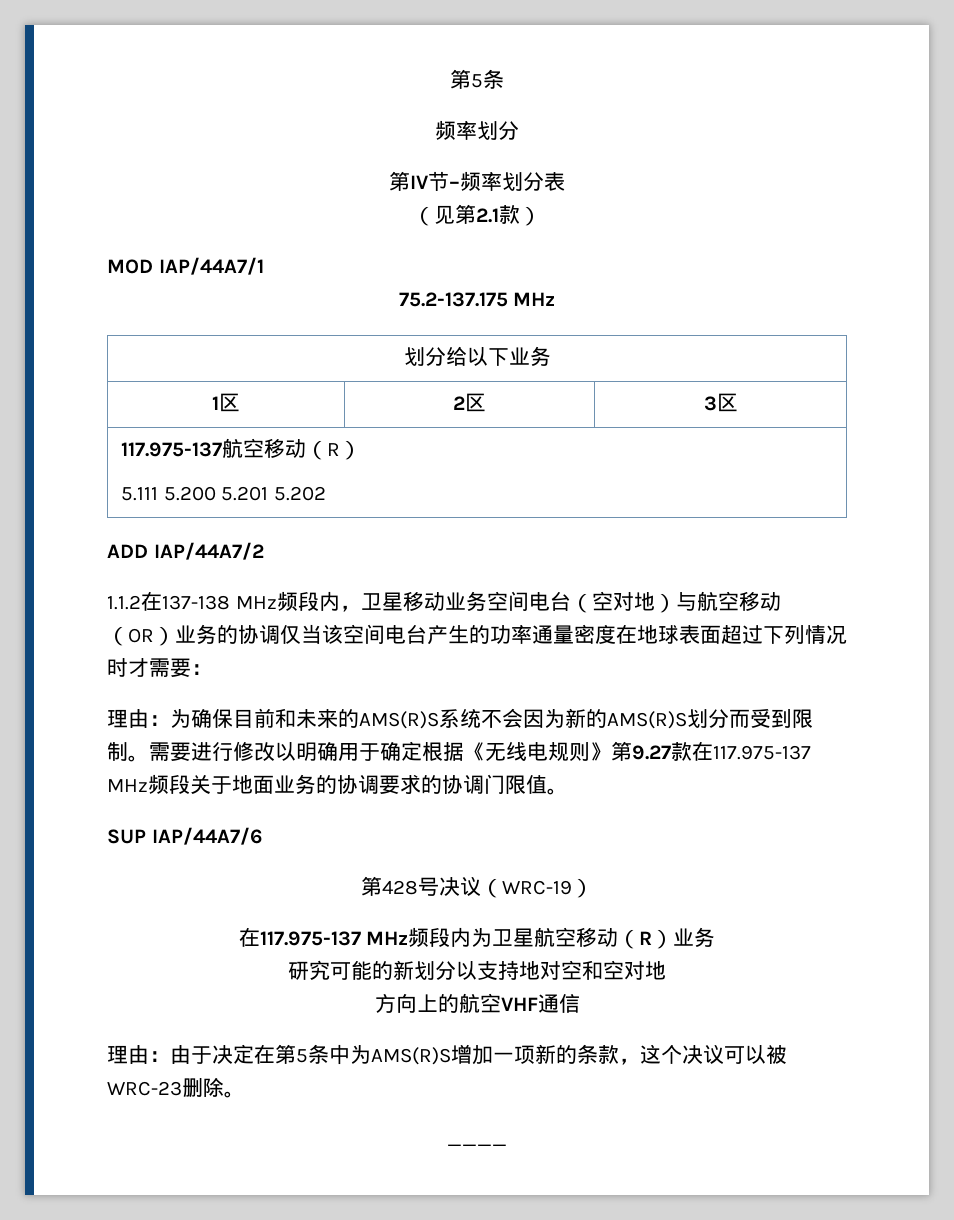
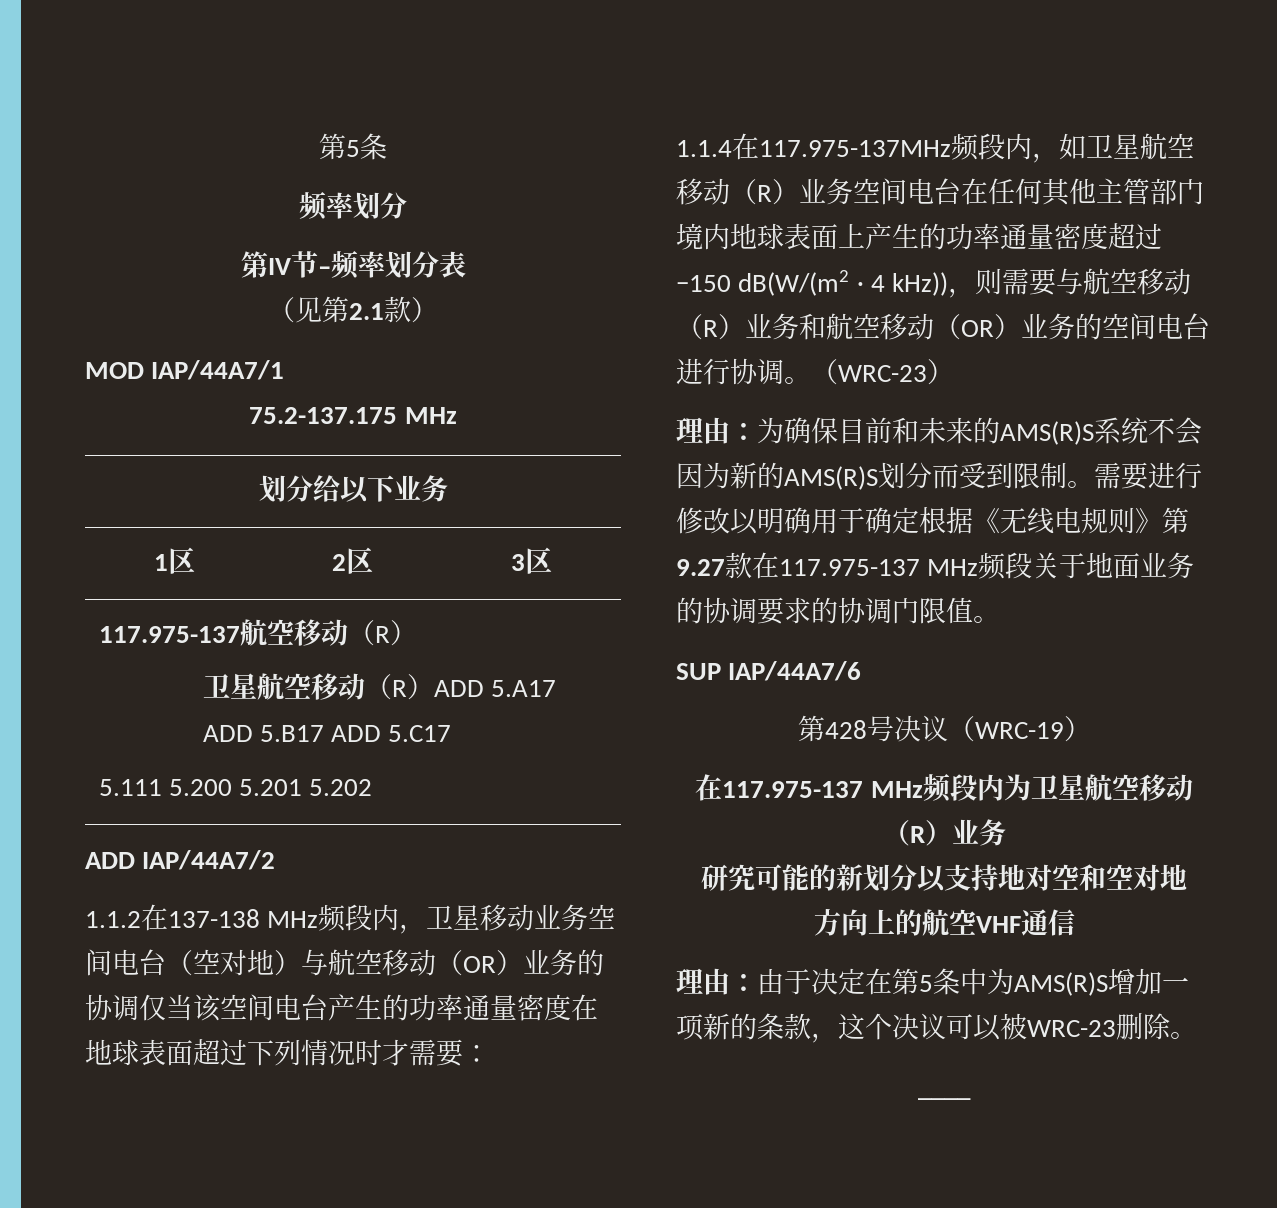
(362, 450) none -> [202,673,556,700] [202,725,452,742] // 卫星航空移动（R）ADD 5.A17 ADD 5.B17 ADD 5.C17
(212, 669) none -> [676,133,1194,163] [676,178,1204,206] [676,223,1162,250] [676,268,1192,298] [676,313,1210,340] [676,358,954,385] // 1.1.4在117.975-137MHz频段内，如卫星航空移动（R）业务空间电台在任何其他主管部门境内地球表面上产生的功率通量密度超过−150 dB(W/(m2 · 4 kHz))，则需要与航空移动（R）业务和航空移动（OR）业务的空间电台进行协调。（WRC-23）

